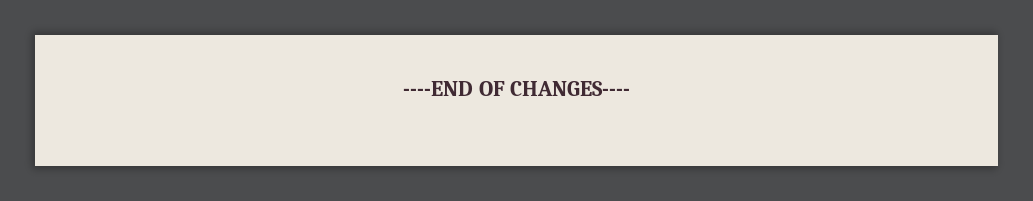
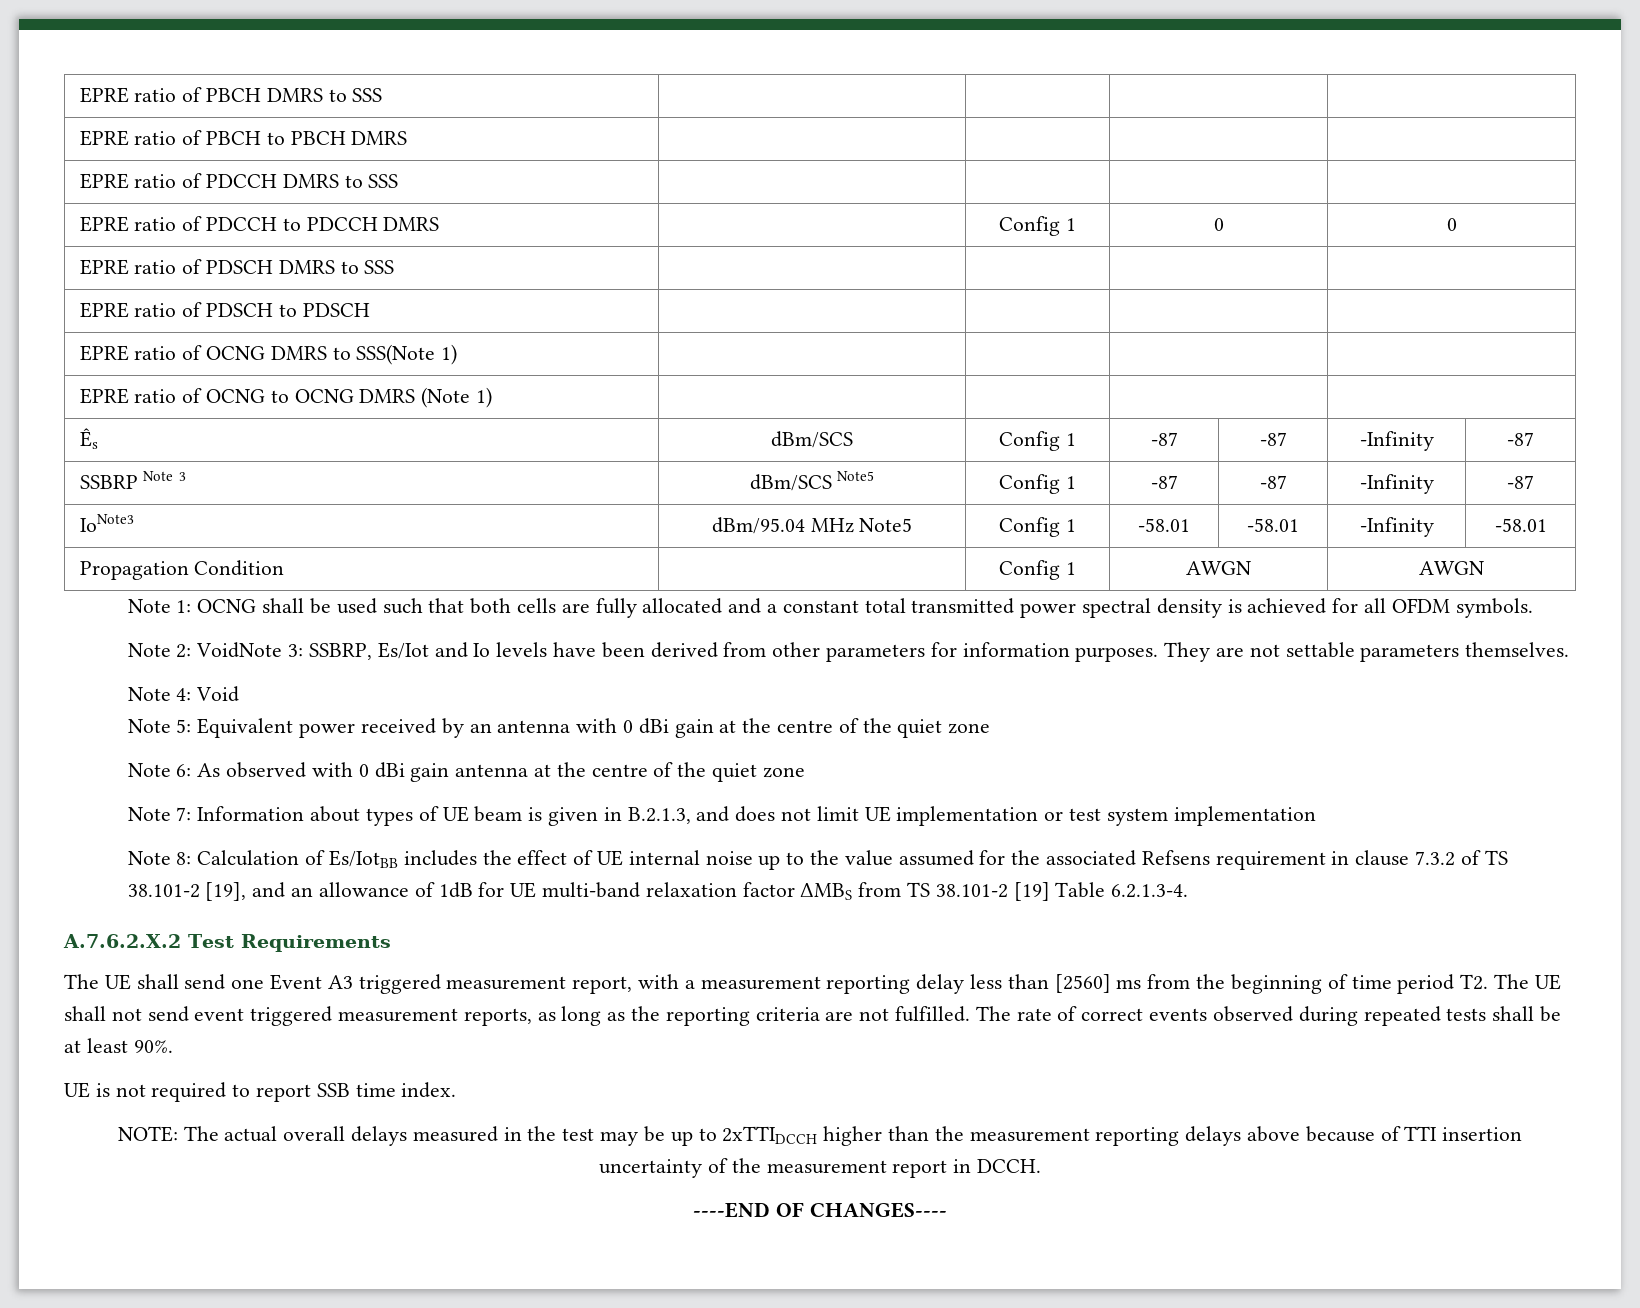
(402, 88) none -> [79,87,383,103] [79,130,408,146] [79,173,399,189] [79,216,440,232] [999,216,1076,236] [1213,218,1224,231] [1446,218,1457,231] [79,259,395,275] [79,302,370,318] [79,344,458,365] [79,387,493,408] [79,428,98,449] [771,431,853,448] [999,431,1076,451] [1150,432,1178,446] [1259,432,1287,446] [1359,431,1434,451] [1507,432,1534,446] [79,471,187,489] [749,471,875,491] [999,474,1076,494] [1150,475,1178,489] [1259,475,1287,489] [1359,474,1434,494] [1507,475,1534,489] [79,514,134,532] [711,517,913,534] [999,517,1076,537] [1138,518,1190,532] [1247,518,1299,532] [1359,517,1434,537] [1494,518,1547,532] [79,560,285,580] [999,560,1076,580] [1186,561,1251,575] [1419,561,1484,575] [127,598,1533,618] [127,642,1570,662] [127,686,240,702] [127,718,991,738] [127,762,805,782] [127,806,1316,826] [127,850,1508,870] [127,882,1189,901] [63,934,391,952] [64,974,1561,994] [64,1006,1561,1026] [64,1038,173,1053] [64,1082,457,1102] [117,1126,1523,1146] [599,1158,1041,1178] EPRE ratio of PBCH DMRS to SSS | | | | // EPRE ratio of PBCH to PBCH DMRS | | | | // EPRE ratio of PDCCH DMRS to SSS | | | | // EPRE ratio of PDCCH to PDCCH DMRS | | Config 1 | 0 | 0 // EPRE ratio of PDSCH DMRS to SSS | | | | // EPRE ratio of PDSCH to PDSCH | | | | // EPRE ratio of OCNG DMRS to SSS(Note 1) | | | | // EPRE ratio of OCNG to OCNG DMRS (Note 1) | | | | // Ês | dBm/SCS | Config 1 | -87 | -87 | -Infinity | -87 // SSBRP Note 3 | dBm/SCS Note5 | Config 1 | -87 | -87 | -Infinity | -87 // IoNote3 | dBm/95.04 MHz Note5 | Config 1 | -58.01 | -58.01 | -Infinity | -58.01 // Propagation Condition | | Config 1 | AWGN | AWGN // Note 1: OCNG shall be used such that both cells are fully allocated and a constant total transmitted power spectral density is achieved for all OFDM symbols. // Note 2: VoidNote 3: SSBRP, Es/Iot and Io levels have been derived from other parameters for information purposes. They are not settable parameters themselves. // Note 4: Void // Note 5: Equivalent power received by an antenna with 0 dBi gain at the centre of the quiet zone // Note 6: As observed with 0 dBi gain antenna at the centre of the quiet zone // Note 7: Information about types of UE beam is given in B.2.1.3, and does not limit UE implementation or test system implementation // Note 8: Calculation of Es/IotBB includes the effect of UE internal noise up to the value assumed for the associated Refsens requirement in clause 7.3.2 of TS 38.101-2 [19], and an allowance of 1dB for UE multi-band relaxation factor ΔMBS from TS 38.101-2 [19] Table 6.2.1.3-4. // A.7.6.2.X.2 Test Requirements // The UE shall send one Event A3 triggered measurement report, with a measurement reporting delay less than [2560] ms from the beginning of time period T2. The UE shall not send event triggered measurement reports, as long as the reporting criteria are not fulfilled. The rate of correct events observed during repeated tests shall be at least 90%. // UE is not required to report SSB time index. // NOTE: The actual overall delays measured in the test may be up to 2xTTIDCCH higher than the measurement reporting delays above because of TTI insertion uncertainty of the measurement report in DCCH. //

